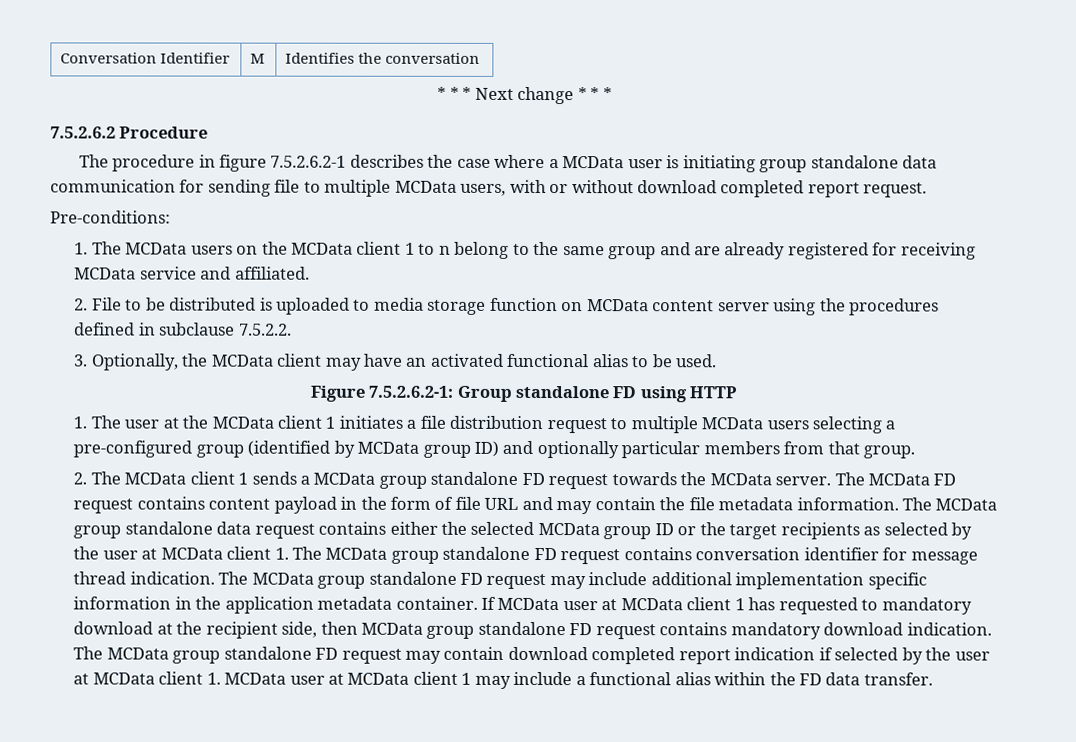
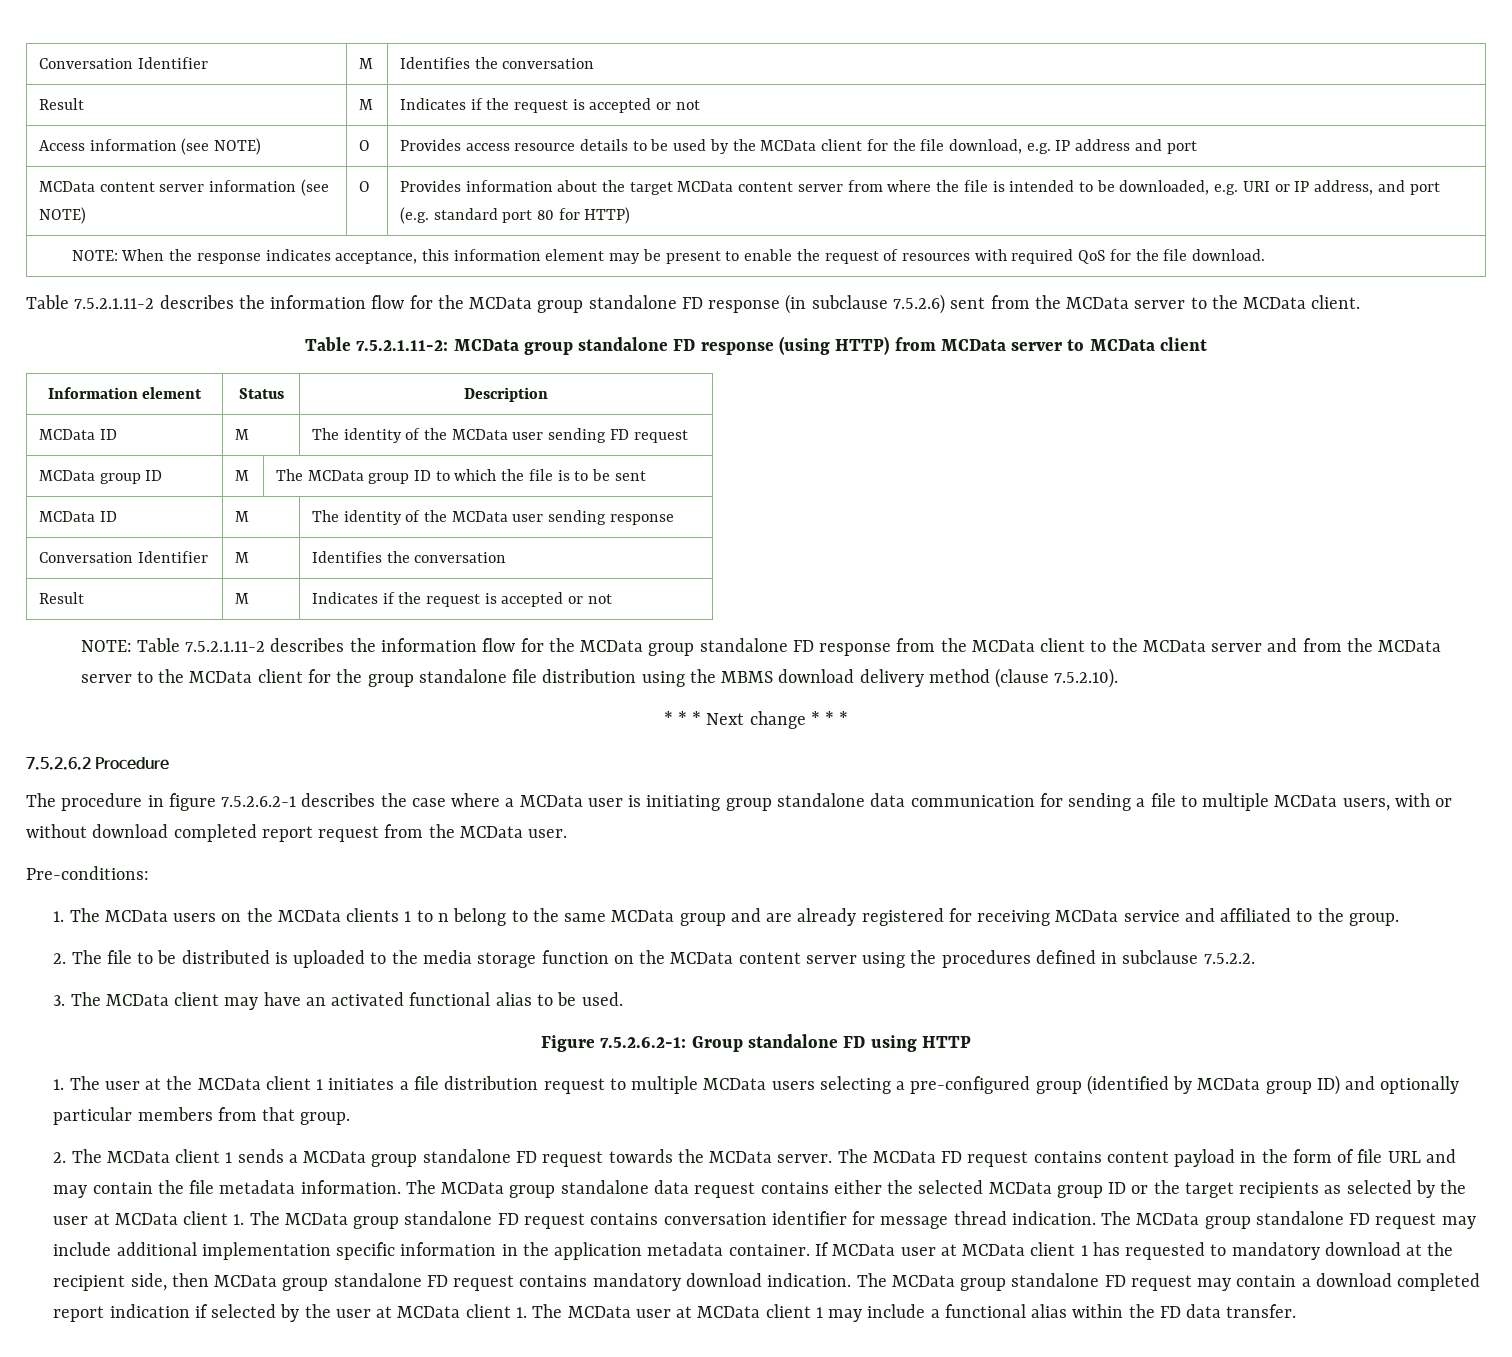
[59,52,230,64] [249,53,265,64] [284,52,480,64] Conversation Identifier | M | Identifies the conversation -> [38,57,208,69] [358,58,373,69] [399,57,595,69] [38,98,84,110] [358,99,373,110] [399,98,700,113] [38,138,262,155] [358,140,370,151] [399,139,1197,154] [38,179,329,196] [38,207,86,224] [358,181,370,192] [399,180,1440,195] [399,207,631,224] [71,249,1266,264] [26,294,1361,314] [305,336,1207,355] [47,387,203,399] [238,388,284,399] [464,387,548,402] [38,429,117,440] [234,429,249,440] [311,428,688,443] [38,470,163,484] [234,470,249,481] [275,469,646,484] [38,511,117,522] [234,511,249,522] [311,510,674,525] [38,551,208,563] [234,552,249,563] [311,551,507,563] [38,592,84,604] [234,593,249,604] [311,592,612,607] [80,638,1442,656] [80,668,1119,688] Conversation Identifier | M | Identifies the conversation // Result | M | Indicates if the request is accepted or not // Access information (see NOTE) | O | Provides access resource details to be used by the MCData client for the file download, e.g. IP address and port // MCData content server information (see NOTE) | O | Provides information about the target MCData content server from where the file is intended to be downloaded, e.g. URI or IP address, and port (e.g. standard port 80 for HTTP) // NOTE: When the response indicates acceptance, this information element may be present to enable the request of resources with required QoS for the file download. // Table 7.5.2.1.11-2 describes the information flow for the MCData group standalone FD response (in subclause 7.5.2.6) sent from the MCData server to the MCData client. // Table 7.5.2.1.11-2: MCData group standalone FD response (using HTTP) from MCData server to MCData client // Information element | Status | Description // MCData ID | M | The identity of the MCData user sending FD request // MCData group ID | M | The MCData group ID to which the file is to be sent // MCData ID | M | The identity of the MCData user sending response // Conversation Identifier | M | Identifies the conversation // Result | M | Indicates if the request is accepted or not // NOTE: Table 7.5.2.1.11-2 describes the information flow for the MCData group standalone FD response from the MCData client to the MCData server and from the MCData server to the MCData client for the group standalone file distribution using the MBMS download delivery method (clause 7.5.2.10).
(271, 188) none -> [1136,798,1146,807] a
[863,182,928,198] request. -> [318,824,568,842] request from the MCData user.
[356,241,402,255] client -> [346,908,400,922] clients
(605, 251) none -> [611,910,675,922] MCData
[234,266,310,280] [74,297,122,311] affiliated. // 2. File -> [1220,908,1400,926] [53,950,132,964] affiliated to the group. // 2. The file
(371, 305) none -> [391,950,418,964] the
(584, 307) none -> [639,950,666,964] the
[91,353,209,371] Optionally, the -> [70,992,101,1006] The
(505, 653) none -> [1301,1278,1311,1287] a
(221, 678) none -> [532,1304,563,1318] The

